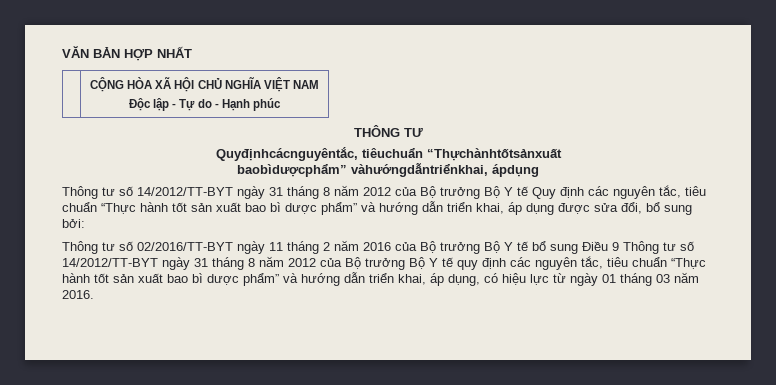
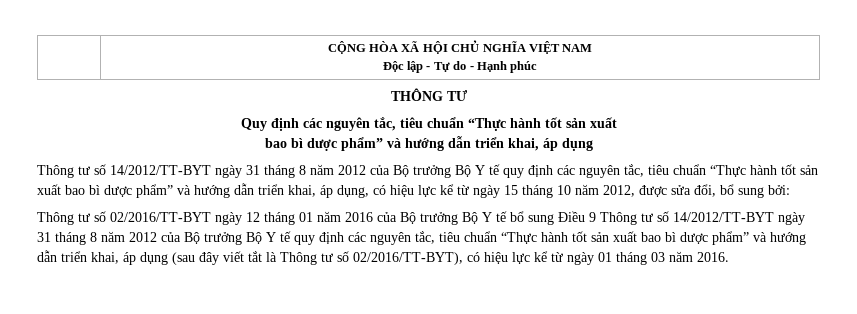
[62,46,192,61] VĂN BẢN HỢP NHẤT // -> (327, 47) none
[215,147,562,161] [237,163,539,177] Quyđịnhcácnguyêntắc, tiêuchuẩn “Thựchànhtốtsảnxuất // baobìdượcphẩm” vàhướngdẫntriểnkhai, ápdụng -> [240,117,617,131] [264,136,593,151] Quy định các nguyên tắc, tiêu chuẩn “Thực hành tốt sản xuất // bao bì dược phẩm” và hướng dẫn triển khai, áp dụng
[532,187,556,199] Quy -> [503,168,524,178] quy
[526,203,554,215] dụng -> [337,184,635,198] dụng, có hiệu lực kể từ ngày 15 tháng 10 năm 2012,
[269,241,330,254] 11 tháng 2 -> [246,212,313,225] 12 tháng 01
[448,273,549,286] dụng, có hiệu lực -> [140,251,548,265] dụng (sau đây viết tắt là Thông tư số 02/2016/TT-BYT), có hiệu lực kể

